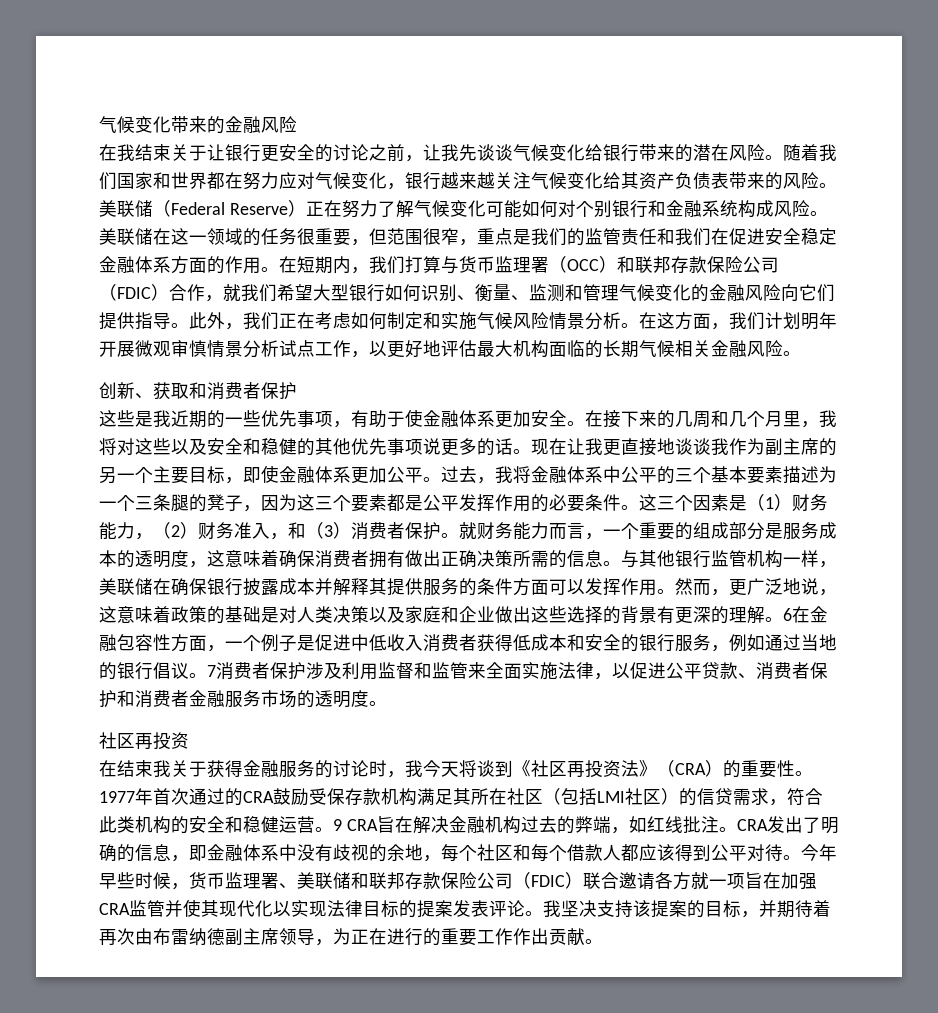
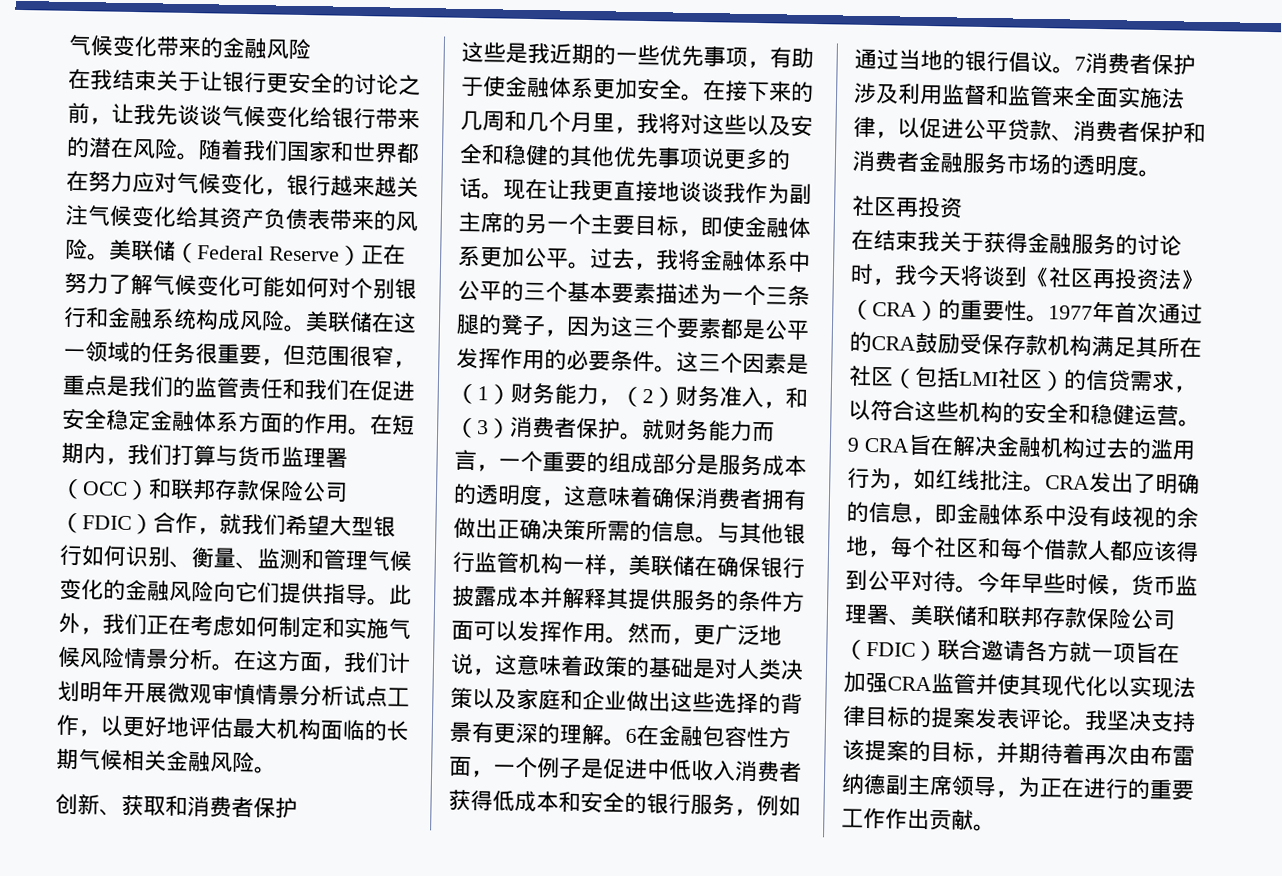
[787,788,823,806] [99,816,135,833] 符合此类 -> [848,399,959,422] 以符合这些
[574,816,611,833] 弊端 -> [1149,438,1196,460] [847,467,892,490] 滥用行为

